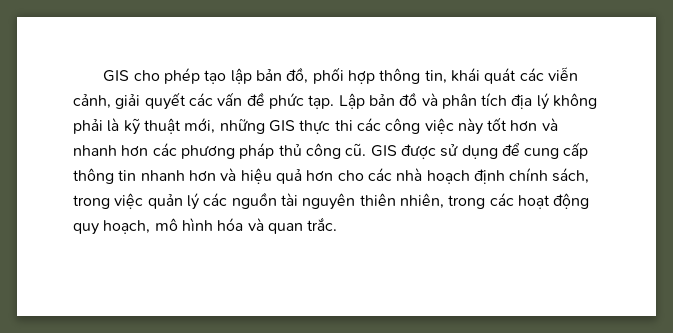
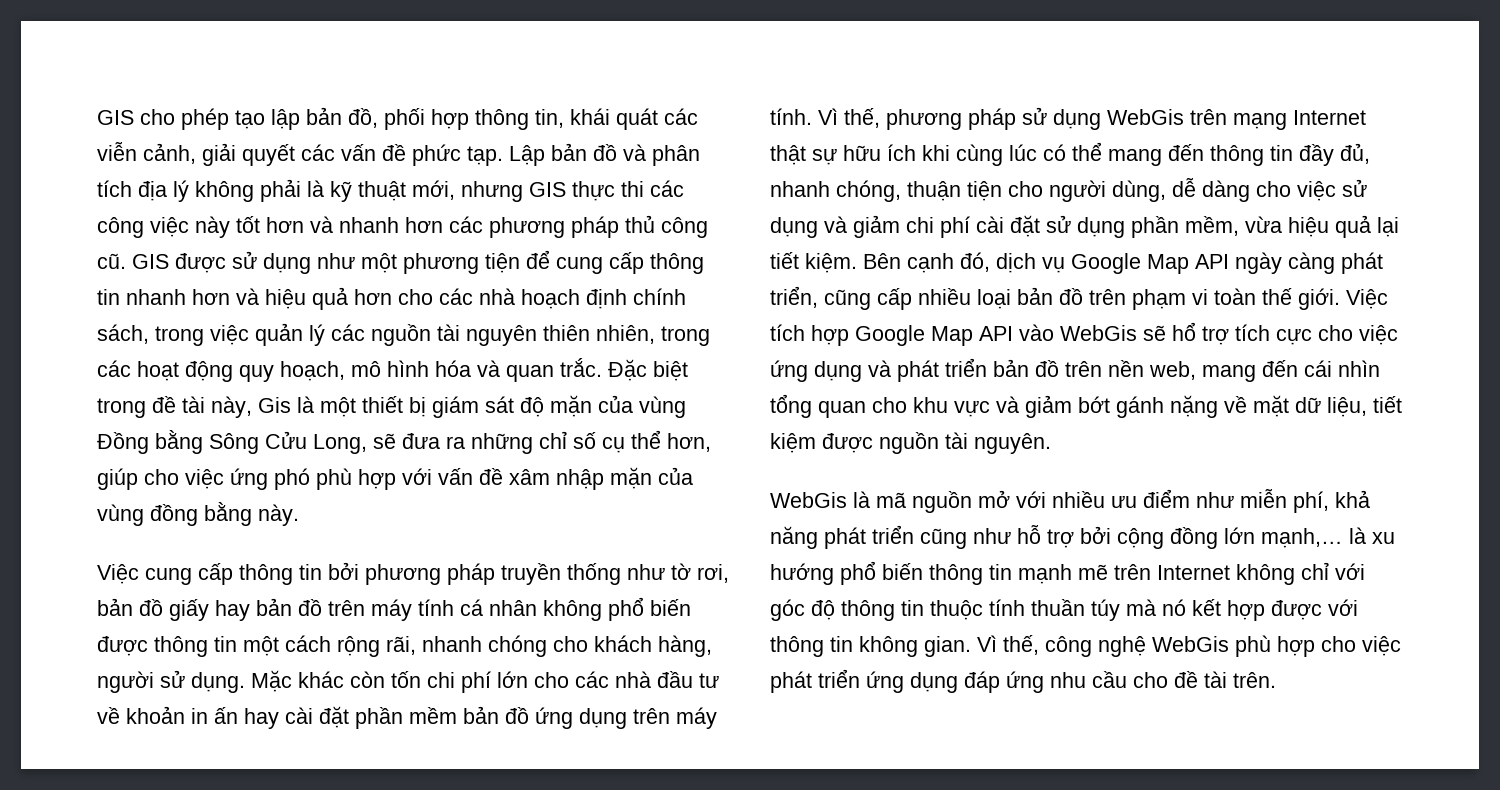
[219,118,265,134] những -> [461,181,523,202] nhưng
(498, 152) none -> [317,253,520,274] như một phương tiện
(338, 224) none -> [608,359,688,381] [97,395,686,418] [97,430,711,454] [97,467,693,490] [97,502,299,526] [97,562,729,585] [97,597,691,621] [97,635,712,657] [97,670,719,693] [97,706,717,729] [770,107,1366,130] [770,142,1370,166] [770,178,1367,202] [770,215,1399,238] [770,252,1383,274] [770,286,1388,310] [770,322,1398,346] [770,358,1380,382] [770,394,1402,418] [770,432,1051,454] [770,489,1370,513] [770,525,1395,549] [770,561,1365,585] [770,599,1358,621] [770,635,1401,657] [770,669,1276,693] Đặc biệt trong đề tài này, Gis là một thiết bị giám sát độ mặn của vùng Đồng bằng Sông Cửu Long, sẽ đưa ra những chỉ số cụ thể hơn, giúp cho việc ứng phó phù hợp với vấn đề xâm nhập mặn của vùng đồng bằng này. // Việc cung cấp thông tin bởi phương pháp truyền thống như tờ rơi, bản đồ giấy hay bản đồ trên máy tính cá nhân không phổ biến được thông tin một cách rộng rãi, nhanh chóng cho khách hàng, người sử dụng. Mặc khác còn tốn chi phí lớn cho các nhà đầu tư về khoản in ấn hay cài đặt phần mềm bản đồ ứng dụng trên máy tính. Vì thế, phương pháp sử dụng WebGis trên mạng Internet thật sự hữu ích khi cùng lúc có thể mang đến thông tin đầy đủ, nhanh chóng, thuận tiện cho người dùng, dễ dàng cho việc sử dụng và giảm chi phí cài đặt sử dụng phần mềm, vừa hiệu quả lại tiết kiệm. Bên cạnh đó, dịch vụ Google Map API ngày càng phát triển, cũng cấp nhiều loại bản đồ trên phạm vi toàn thế giới. Việc tích hợp Google Map API vào WebGis sẽ hổ trợ tích cực cho việc ứng dụng và phát triển bản đồ trên nền web, mang đến cái nhìn tổng quan cho khu vực và giảm bớt gánh nặng về mặt dữ liệu, tiết kiệm được nguồn tài nguyên. // WebGis là mã nguồn mở với nhiều ưu điểm như miễn phí, khả năng phát triển cũng như hỗ trợ bởi cộng đồng lớn mạnh,… là xu hướng phổ biến thông tin mạnh mẽ trên Internet không chỉ với góc độ thông tin thuộc tính thuần túy mà nó kết hợp được với thông tin không gian. Vì thế, công nghệ WebGis phù hợp cho việc phát triển ứng dụng đáp ứng nhu cầu cho đề tài trên.

